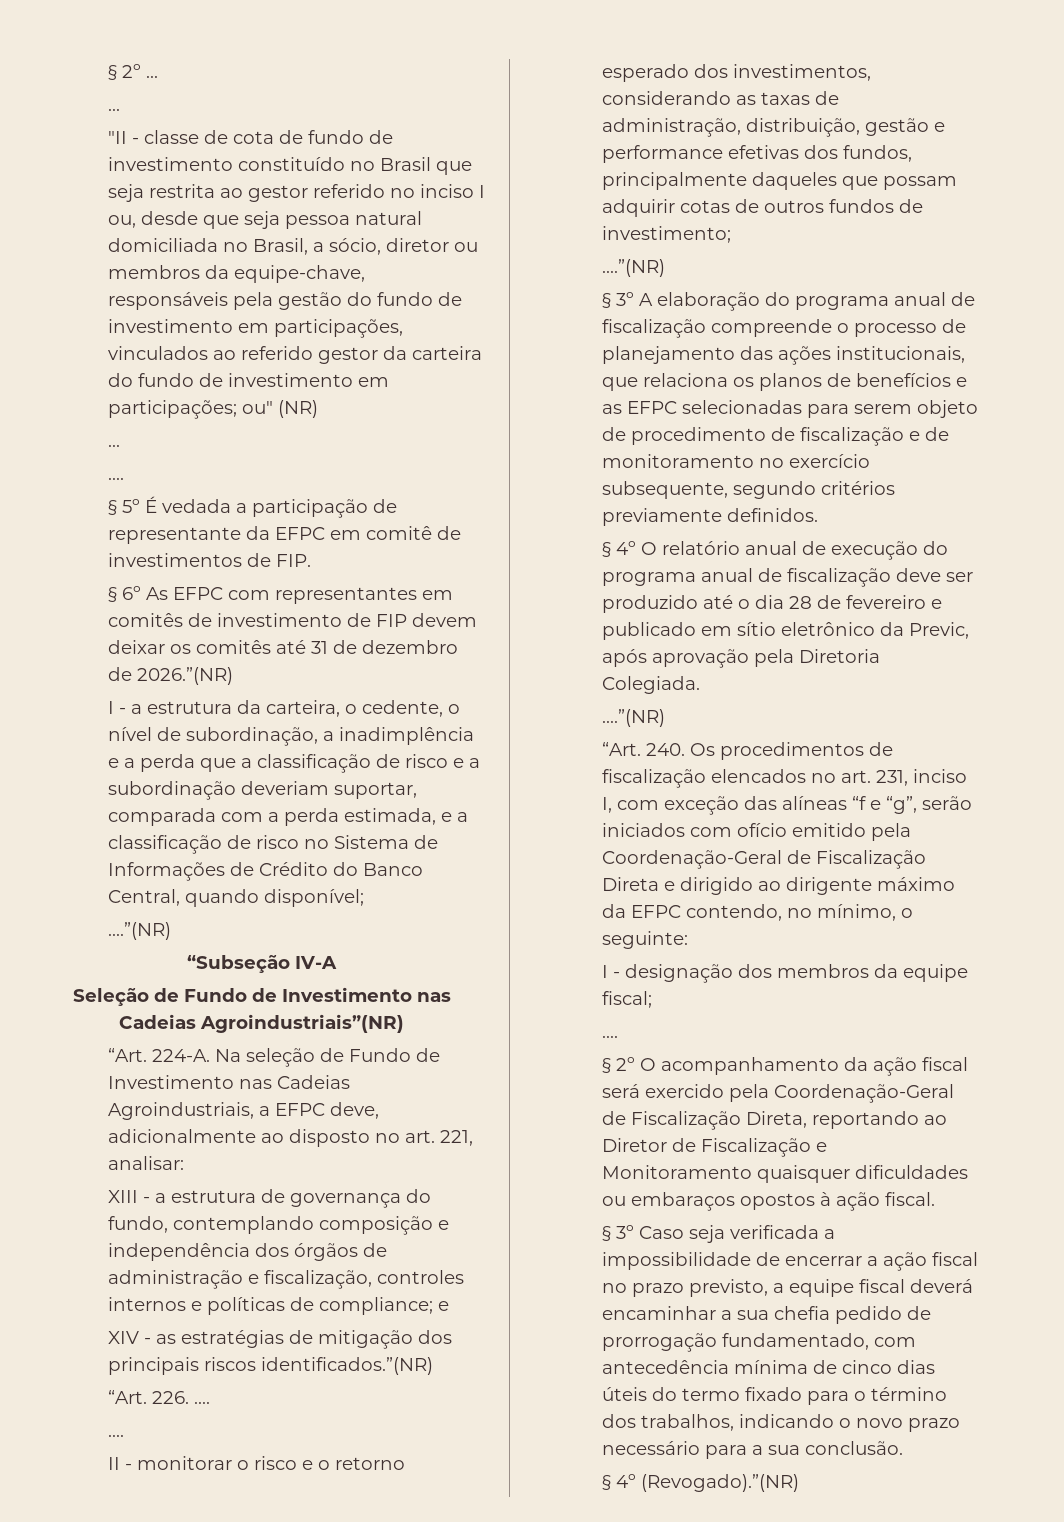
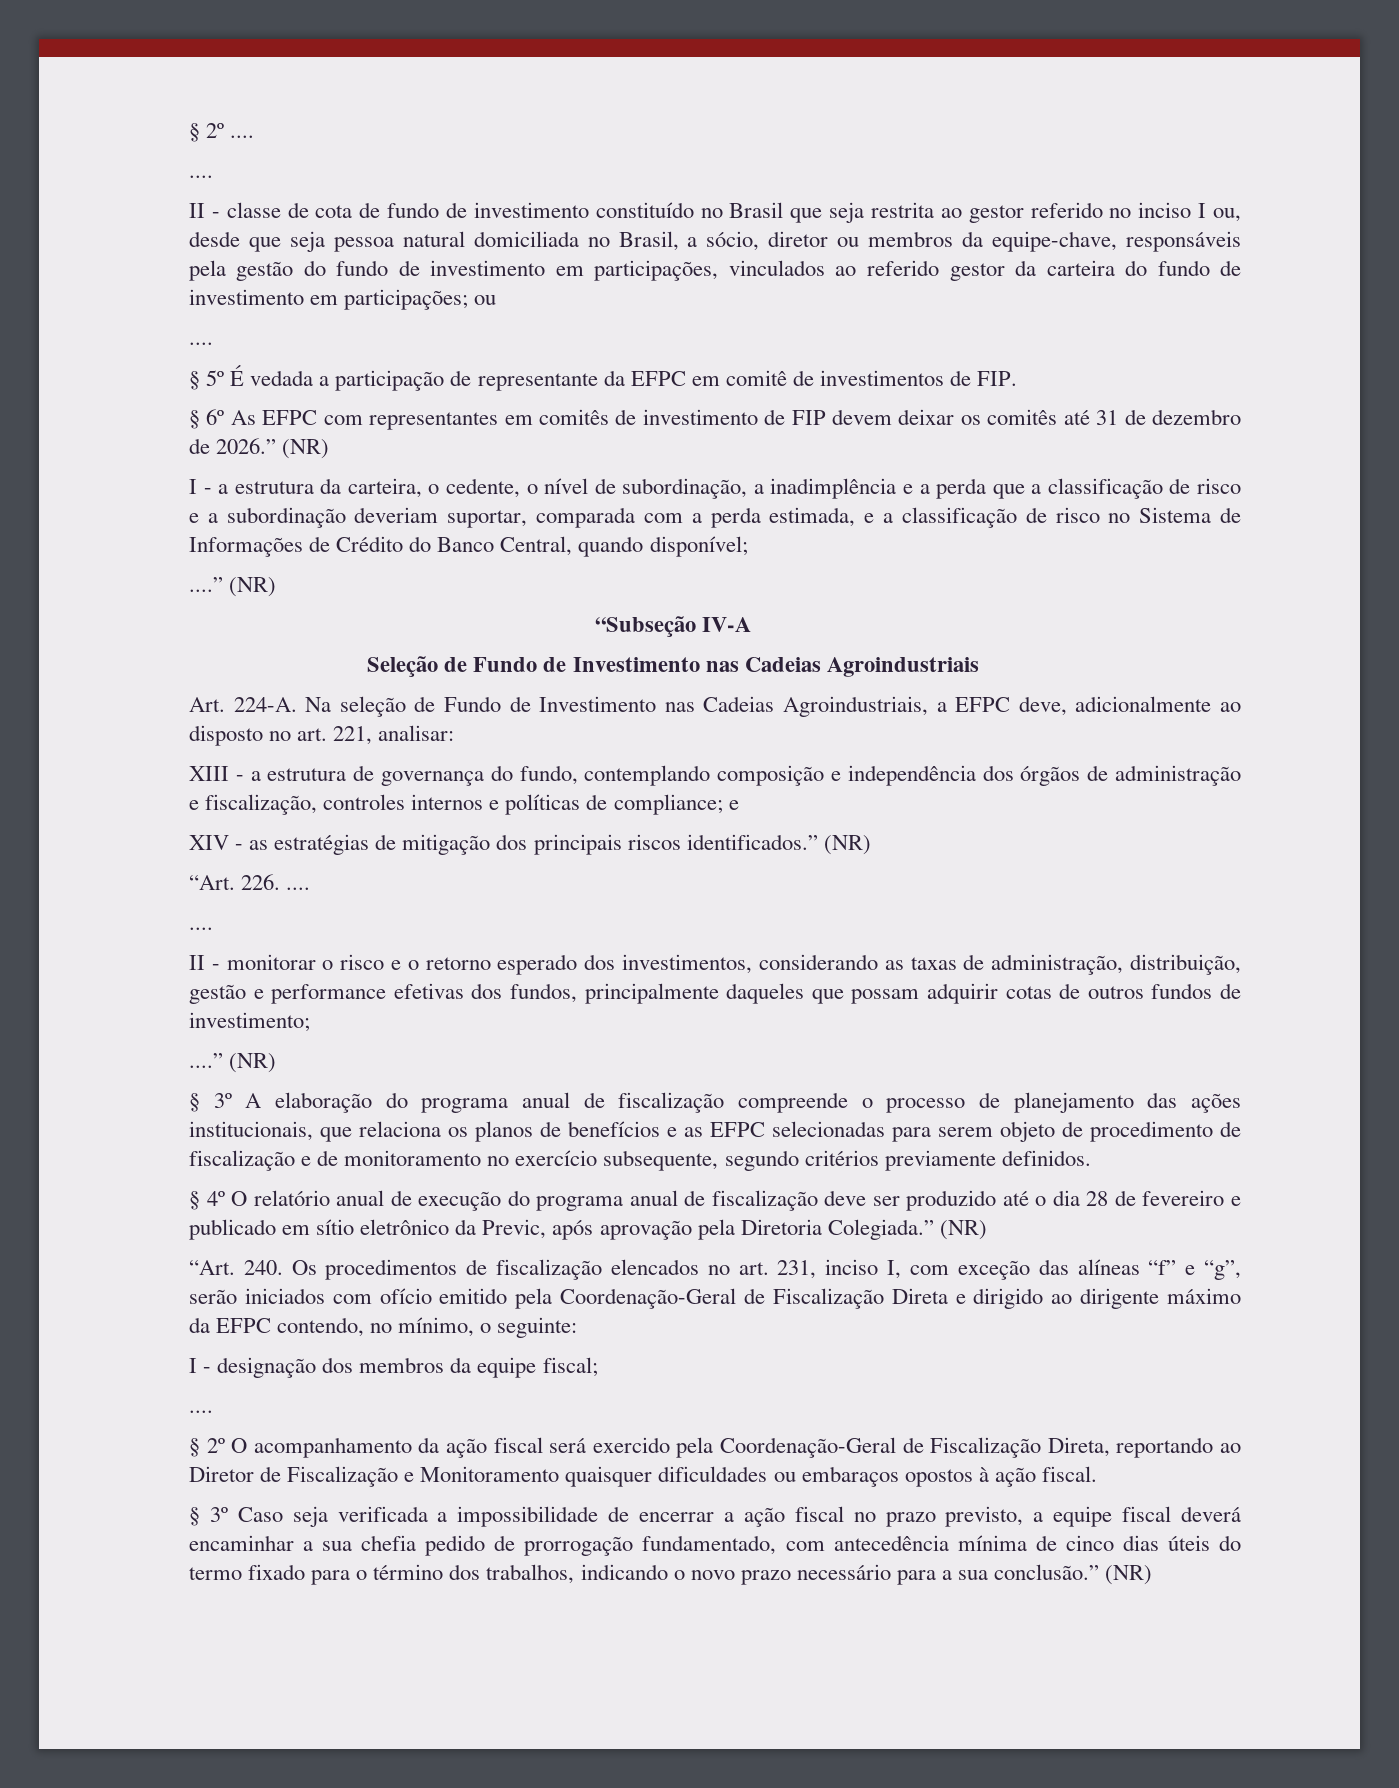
[107,64,158,80] [107,108,120,111] [107,131,127,144] § 2º ... // ... // "II -> [188,123,255,142] [188,175,213,178] [188,203,205,218] § 2º .... // .... // II
[241,400,318,418] [107,444,120,447] ou" (NR) // ... -> [474,295,497,305] ou
[136,667,233,685] 2026.”(NR) -> [216,438,330,459] 2026.” (NR)
[107,922,171,940] ....”(NR) -> [188,577,277,597] ....” (NR)
[200,1014,404,1033] [107,1048,147,1062] Agroindustriais”(NR) // “Art. -> [826,657,979,677] [188,697,225,712] Agroindustriais // Art.
[260,1357,433,1375] identificados.”(NR) -> [686,834,871,855] identificados.” (NR)
[601,259,665,277] ....”(NR) -> [188,1053,277,1073] ....” (NR)
[601,676,700,694] [601,709,665,727] Colegiada. // ....”(NR) -> [827,1219,987,1240] Colegiada.” (NR)
[851,796,866,810] “f -> [1148,1260,1177,1275] “f”
[804,1441,903,1455] [601,1474,799,1492] conclusão. // § 4º (Revogado).”(NR) -> [994,1564,1153,1585] conclusão.” (NR)

